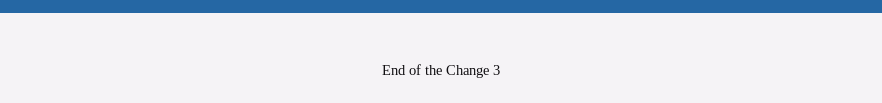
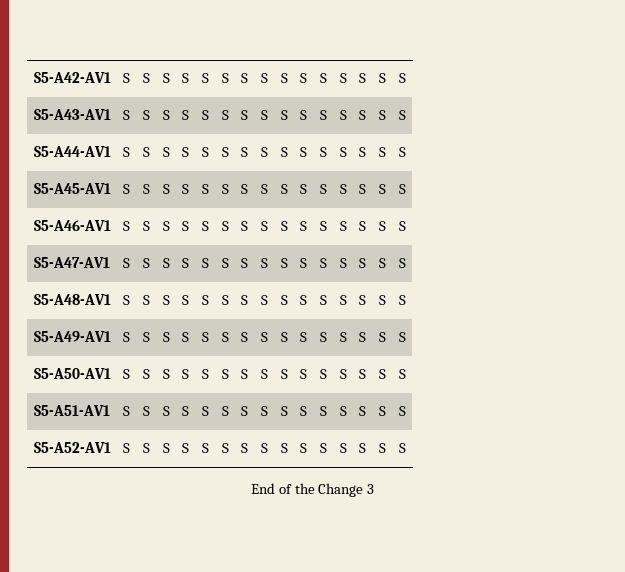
(382, 70) none -> [33,72,111,83] [123,73,130,83] [143,73,150,83] [162,73,170,83] [182,73,189,83] [202,73,209,83] [221,73,229,83] [241,73,248,83] [261,73,268,83] [280,73,288,83] [300,73,307,83] [320,73,327,83] [339,73,347,83] [359,73,366,83] [379,73,386,83] [399,73,406,83] [33,109,111,120] [123,110,130,120] [143,110,150,120] [162,110,170,120] [182,110,189,120] [202,110,209,120] [221,110,229,120] [241,110,248,120] [261,110,268,120] [280,110,288,120] [300,110,307,120] [320,110,327,120] [339,110,347,120] [359,110,366,120] [379,110,386,120] [399,110,406,120] [33,146,111,157] [123,147,130,157] [143,147,150,157] [162,147,170,157] [182,147,189,157] [202,147,209,157] [221,147,229,157] [241,147,248,157] [261,147,268,157] [280,147,288,157] [300,147,307,157] [320,147,327,157] [339,147,347,157] [359,147,366,157] [379,147,386,157] [399,147,406,157] [33,183,111,194] [123,184,130,194] [143,184,150,194] [162,184,170,194] [182,184,189,194] [202,184,209,194] [221,184,229,194] [241,184,248,194] [261,184,268,194] [280,184,288,194] [300,184,307,194] [320,184,327,194] [339,184,347,194] [359,184,366,194] [379,184,386,194] [399,184,406,194] [33,220,111,231] [123,221,130,231] [143,221,150,231] [162,221,170,231] [182,221,189,231] [202,221,209,231] [221,221,229,231] [241,221,248,231] [261,221,268,231] [280,221,288,231] [300,221,307,231] [320,221,327,231] [339,221,347,231] [359,221,366,231] [379,221,386,231] [399,221,406,231] [34,257,110,268] [123,258,130,268] [143,258,150,268] [162,258,170,268] [182,258,189,268] [202,258,209,268] [221,258,229,268] [241,258,248,268] [261,258,268,268] [280,258,288,268] [300,258,307,268] [320,258,327,268] [339,258,347,268] [359,258,366,268] [379,258,386,268] [399,258,406,268] [33,294,111,305] [123,295,130,305] [143,295,150,305] [162,295,170,305] [182,295,189,305] [202,295,209,305] [221,295,229,305] [241,295,248,305] [261,295,268,305] [280,295,288,305] [300,295,307,305] [320,295,327,305] [339,295,347,305] [359,295,366,305] [379,295,386,305] [399,295,406,305] [33,331,111,342] [123,332,130,342] [143,332,150,342] [162,332,170,342] [182,332,189,342] [202,332,209,342] [221,332,229,342] [241,332,248,342] [261,332,268,342] [280,332,288,342] [300,332,307,342] [320,332,327,342] [339,332,347,342] [359,332,366,342] [379,332,386,342] [399,332,406,342] [33,368,111,379] [123,369,130,379] [143,369,150,379] [162,369,170,379] [182,369,189,379] [202,369,209,379] [221,369,229,379] [241,369,248,379] [261,369,268,379] [280,369,288,379] [300,369,307,379] [320,369,327,379] [339,369,347,379] [359,369,366,379] [379,369,386,379] [399,369,406,379] [34,405,110,416] [123,406,130,416] [143,406,150,416] [162,406,170,416] [182,406,189,416] [202,406,209,416] [221,406,229,416] [241,406,248,416] [261,406,268,416] [280,406,288,416] [300,406,307,416] [320,406,327,416] [339,406,347,416] [359,406,366,416] [379,406,386,416] [399,406,406,416] [33,442,111,453] [123,443,130,453] [143,443,150,453] [162,443,170,453] [182,443,189,453] [202,443,209,453] [221,443,229,453] [241,443,248,453] [261,443,268,453] [280,443,288,453] [300,443,307,453] [320,443,327,453] [339,443,347,453] [359,443,366,453] [379,443,386,453] [399,443,406,453] S5-A42-AV1 | S | S | S | S | S | S | S | S | S | S | S | S | S | S | S // S5-A43-AV1 | S | S | S | S | S | S | S | S | S | S | S | S | S | S | S // S5-A44-AV1 | S | S | S | S | S | S | S | S | S | S | S | S | S | S | S // S5-A45-AV1 | S | S | S | S | S | S | S | S | S | S | S | S | S | S | S // S5-A46-AV1 | S | S | S | S | S | S | S | S | S | S | S | S | S | S | S // S5-A47-AV1 | S | S | S | S | S | S | S | S | S | S | S | S | S | S | S // S5-A48-AV1 | S | S | S | S | S | S | S | S | S | S | S | S | S | S | S // S5-A49-AV1 | S | S | S | S | S | S | S | S | S | S | S | S | S | S | S // S5-A50-AV1 | S | S | S | S | S | S | S | S | S | S | S | S | S | S | S // S5-A51-AV1 | S | S | S | S | S | S | S | S | S | S | S | S | S | S | S // S5-A52-AV1 | S | S | S | S | S | S | S | S | S | S | S | S | S | S | S //

